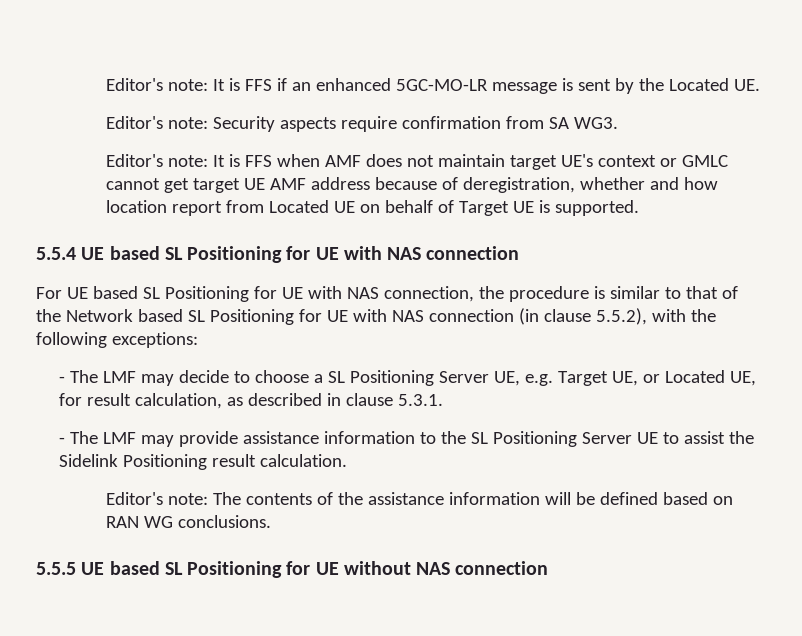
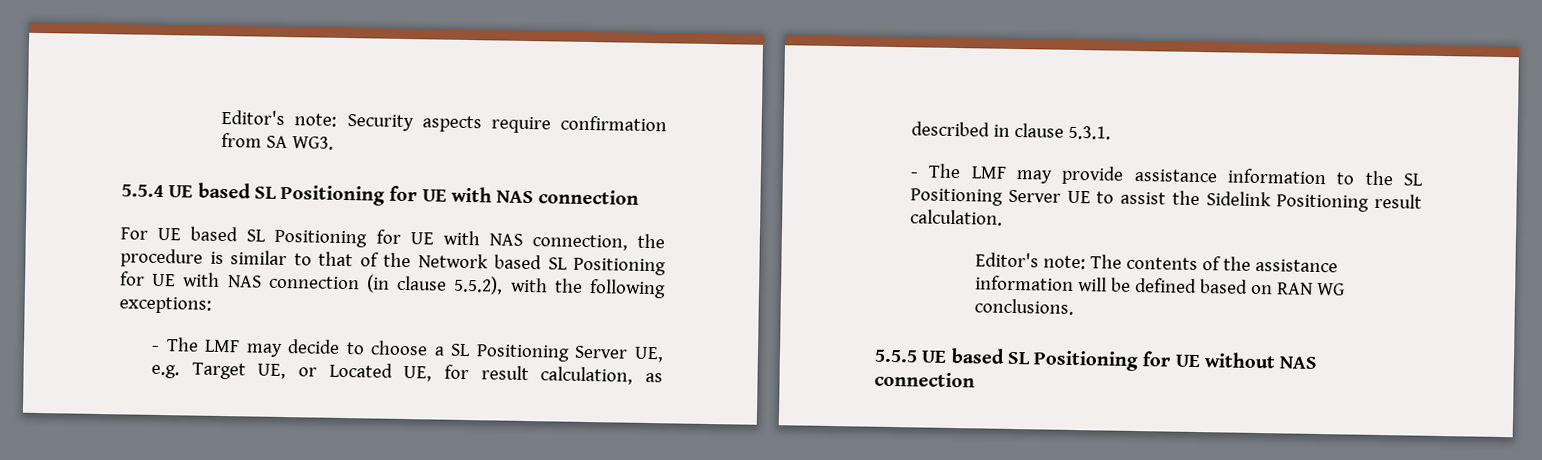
[106,78,760,94] [106,116,209,129] Editor's note: It is FFS if an enhanced 5GC-MO-LR message is sent by the Located UE. // Editor's note: -> [221,109,338,127] Editor's note:
[106,154,728,170] [106,177,718,193] [106,200,639,216] // Editor's note: It is FFS when AMF does not maintain target UE's context or GMLC cannot get target UE AMF address because of deregistration, whether and how location report from Located UE on behalf of Target UE is supported. -> (335, 143) none

